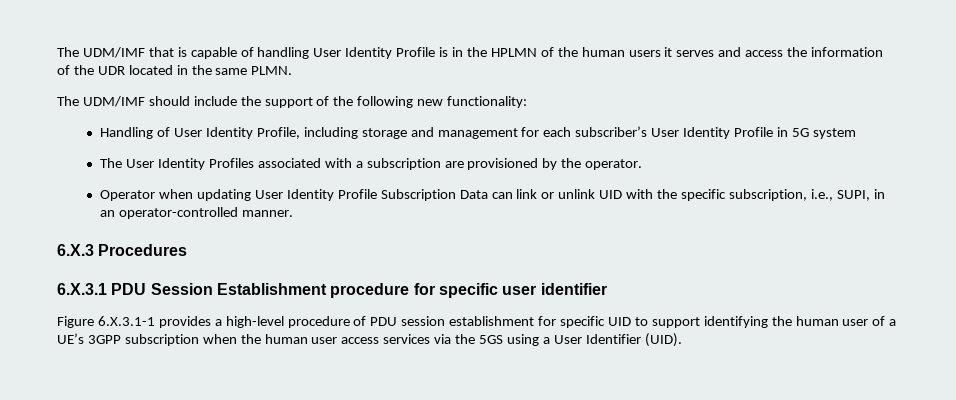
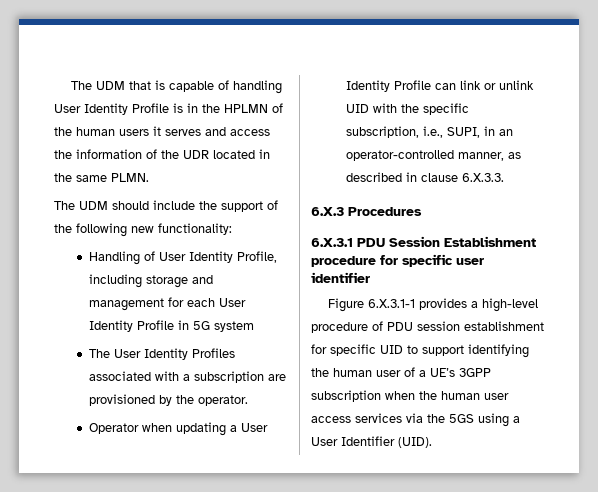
[57,47,145,58] The UDM/IMF -> [71,81,126,90] The UDM
[82,96,145,107] UDM/IMF -> [79,201,108,210] UDM
[575,126,648,137] subscriber’s -> (215, 302) none
[254,189,488,201] User Identity Profile Subscription Data -> [229,423,268,432] [345,80,431,92] a User Identity Profile
[242,210,294,217] manner. -> [457,152,521,161] [345,172,504,182] manner, as described in clause 6.X.3.3.

